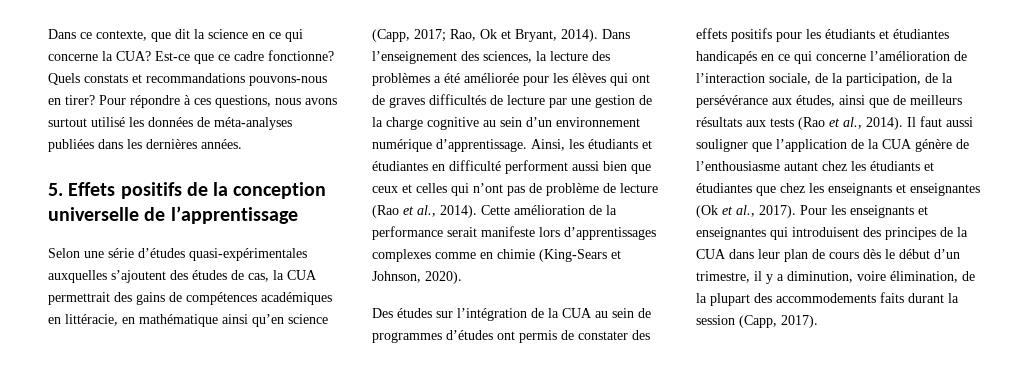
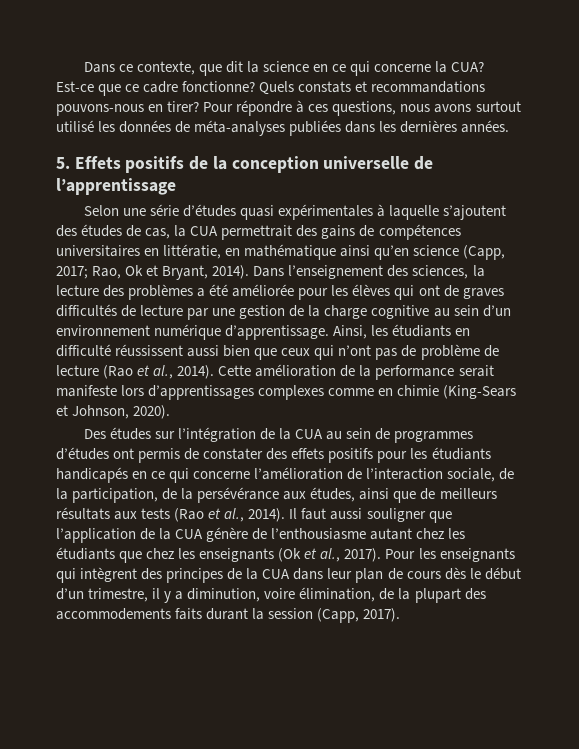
[189,248,307,261] [48,270,107,283] quasi-expérimentales auxquelles -> [240,204,440,220] quasi expérimentales à laquelle
[261,292,332,305] [48,314,118,326] académiques en littéracie, -> [56,244,222,259] universitaires en littératie,
[642,140,652,149] [372,161,428,171] et étudiantes -> (452, 330) none
[505,160,568,174] performent -> [115,344,184,356] réussissent
[402,183,447,193] et celles -> (311, 352) none
[879,29,949,39] et étudiantes -> (491, 453) none
[924,162,934,171] [696,183,752,193] et étudiantes -> (115, 553) none
[896,183,980,196] et enseignantes -> (275, 555) none
[918,206,928,215] [696,227,859,240] et enseignantes qui introduisent -> [56,567,138,583] qui intègrent

